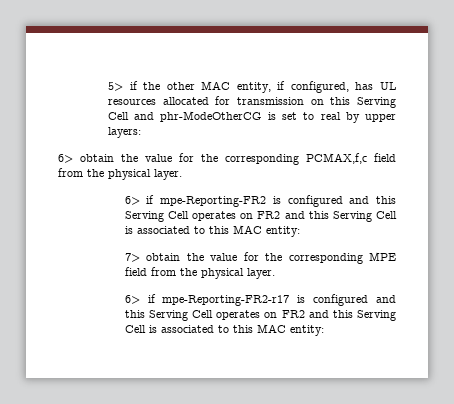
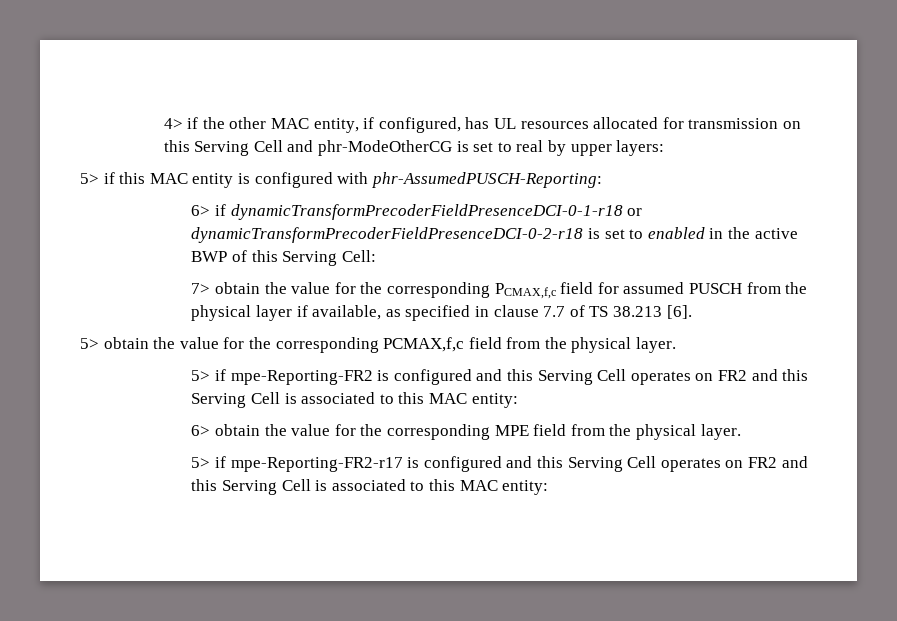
[107,82,123,91] 5> -> [163,118,183,129] 4>
[58,154,73,163] 6> -> [80,172,602,188] [191,204,643,220] [191,227,798,243] [191,250,376,266] [191,282,808,299] [191,305,692,321] [80,338,99,349] 5> if this MAC entity is configured with phr-AssumedPUSCH-Reporting: // 6> if dynamicTransformPrecoderFieldPresenceDCI-0-1-r18 or dynamicTransformPrecoderFieldPresenceDCI-0-2-r18 is set to enabled in the active BWP of this Serving Cell: // 7> obtain the value for the corresponding PCMAX,f,c field for assumed PUSCH from the physical layer if available, as specified in clause 7.7 of TS 38.213 [6]. // 5>
[124,196,140,205] 6> -> [191,370,211,381] 5>
[124,253,140,262] 7> -> [191,425,211,436] 6>
[124,295,140,304] 6> -> [191,457,211,468] 5>

